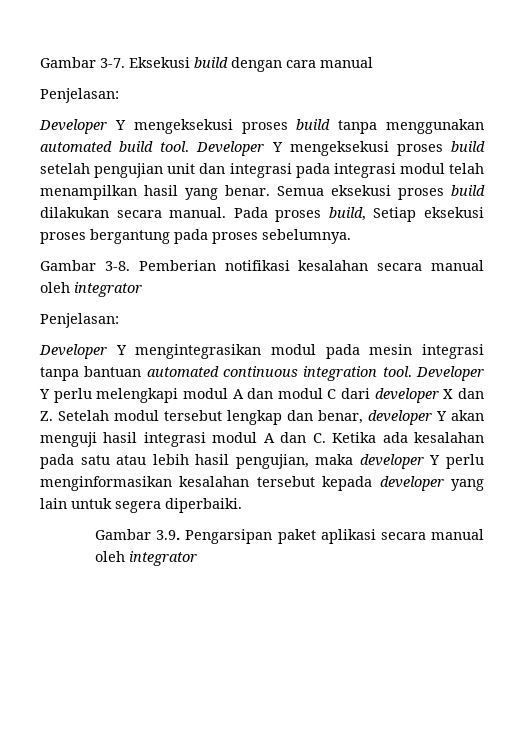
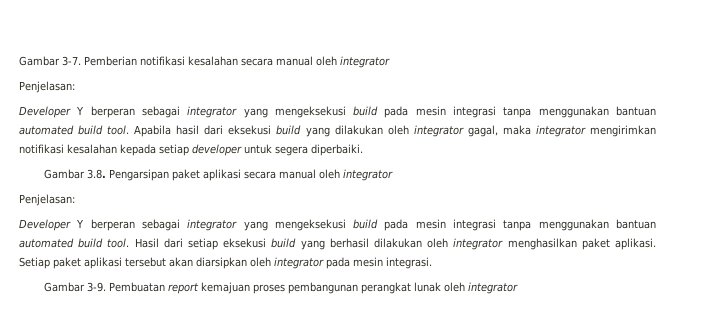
[129,57,373,72] [40,88,119,103] [39,119,484,134] [40,141,485,156] [40,163,484,178] [40,185,485,200] [40,207,484,222] [40,229,351,244] [40,260,130,271] Eksekusi build dengan cara manual // Penjelasan: // Developer Y mengeksekusi proses build tanpa menggunakan automated build tool. Developer Y mengeksekusi proses build setelah pengujian unit dan integrasi pada integrasi modul telah menampilkan hasil yang benar. Semua eksekusi proses build dilakukan secara manual. Pada proses build, Setiap eksekusi proses bergantung pada proses sebelumnya. // Gambar 3-8. -> (81, 61) none
[135,344,485,359] [40,366,484,381] [39,388,484,403] [40,410,484,425] [40,432,485,447] [40,454,484,469] [40,476,484,491] [40,498,67,509] mengintegrasikan modul pada mesin integrasi tanpa bantuan automated continuous integration tool. Developer Y perlu melengkapi modul A dan modul C dari developer X dan Z. Setelah modul tersebut lengkap dan benar, developer Y akan menguji hasil integrasi modul A dan C. Ketika ada kesalahan pada satu atau lebih hasil pengujian, maka developer Y perlu menginformasikan kesalahan tersebut kepada developer yang lain -> [90,106,656,118] [19,125,656,137] [19,144,242,156] berperan sebagai integrator yang mengeksekusi build pada mesin integrasi tanpa menggunakan bantuan automated build tool. Apabila hasil dari eksekusi build yang dilakukan oleh integrator gagal, maka integrator mengirimkan notifikasi kesalahan kepada setiap developer
[156,530,181,540] 3.9. -> [86,169,106,179] 3.8.
(198, 558) none -> [19,194,75,206] [19,219,656,231] [19,238,656,250] [19,257,432,269] [43,282,518,294] // Penjelasan: // Developer Y berperan sebagai integrator yang mengeksekusi build pada mesin integrasi tanpa menggunakan bantuan automated build tool. Hasil dari setiap eksekusi build yang berhasil dilakukan oleh integrator menghasilkan paket aplikasi. Setiap paket aplikasi tersebut akan diarsipkan oleh integrator pada mesin integrasi. // Gambar 3-9. Pembuatan report kemajuan proses pembangunan perangkat lunak oleh integrator

